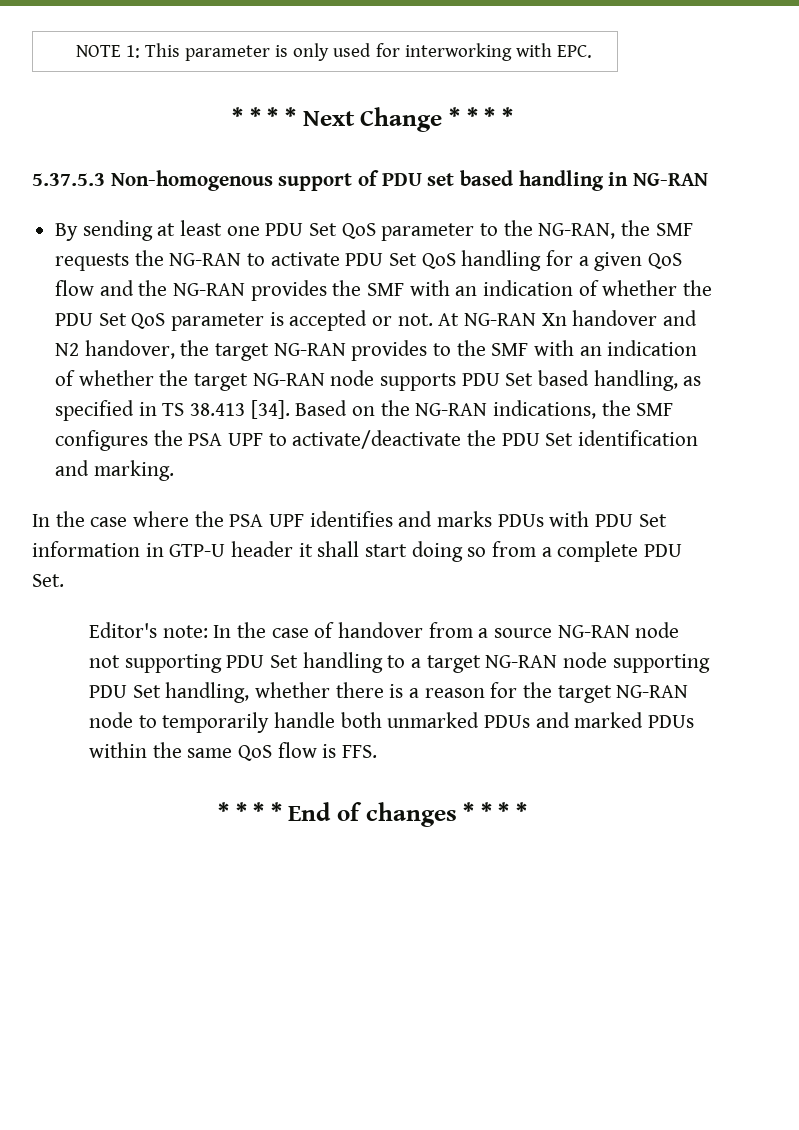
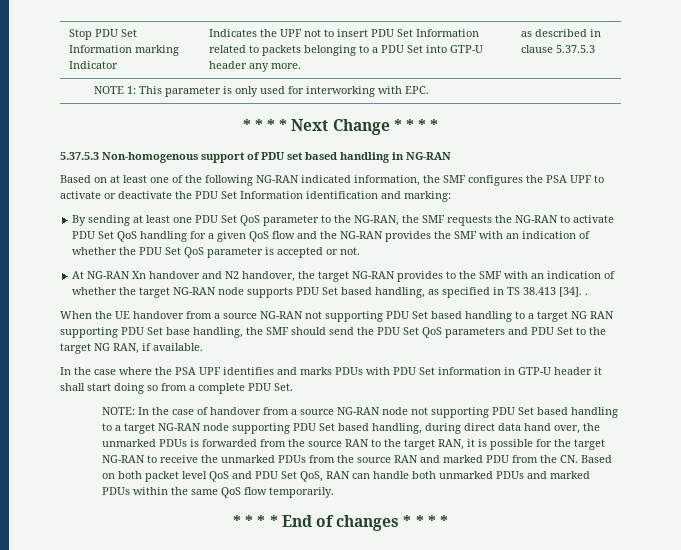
(75, 51) none -> [68,29,137,40] [68,45,179,56] [68,61,118,69] [208,29,479,37] [208,45,483,56] [208,61,301,72] [520,29,601,37] [520,45,595,53] Stop PDU Set Information marking Indicator | Indicates the UPF not to insert PDU Set Information related to packets belonging to a PDU Set into GTP-U header any more. | as described in clause 5.37.5.3 //
(709, 179) none -> [60,175,604,186] [60,191,451,202] // Based on at least one of the following NG-RAN indicated information, the SMF configures the PSA UPF to activate or deactivate the PDU Set Information identification and marking:
(433, 319) none -> (361, 251) //
[295,400,674,419] [55,430,699,451] [55,460,174,481] Based on the NG-RAN indications, the SMF configures the PSA UPF to activate/deactivate the PDU Set identification and marking. -> [585,293,589,295] [60,311,614,322] [60,327,606,338] [60,343,203,354] . // When the UE handover from a source NG-RAN not supporting PDU Set based handling to a target NG RAN supporting PDU Set base handling, the SMF should send the PDU Set QoS parameters and PDU Set to the target NG RAN, if available.
[88,622,208,638] Editor's note: -> [102,407,136,415] NOTE:
(298, 661) none -> [537,407,569,415] based
[165,682,689,703] [88,712,270,733] handling, whether there is a reason for the target NG-RAN node to temporarily -> [338,423,601,434] [102,439,606,450] [102,455,613,463] [102,471,371,482] based handling, during direct data hand over, the unmarked PDUs is forwarded from the source RAN to the target RAN, it is possible for the target NG-RAN to receive the unmarked PDUs from the source RAN and marked PDU from the CN. Based on both packet level QoS and PDU Set QoS, RAN can
[322,744,377,758] is FFS. -> [269,487,335,498] temporarily.

